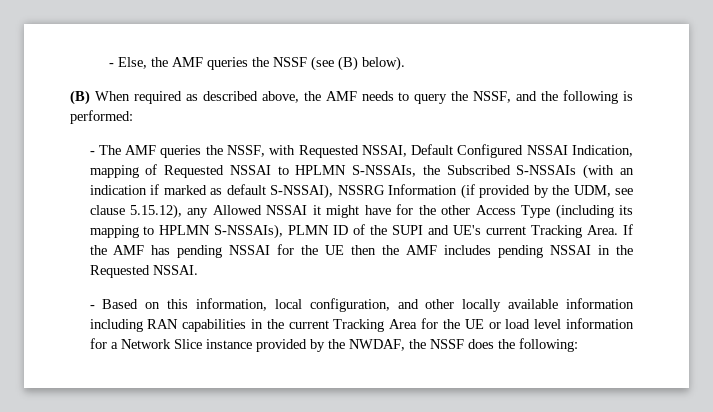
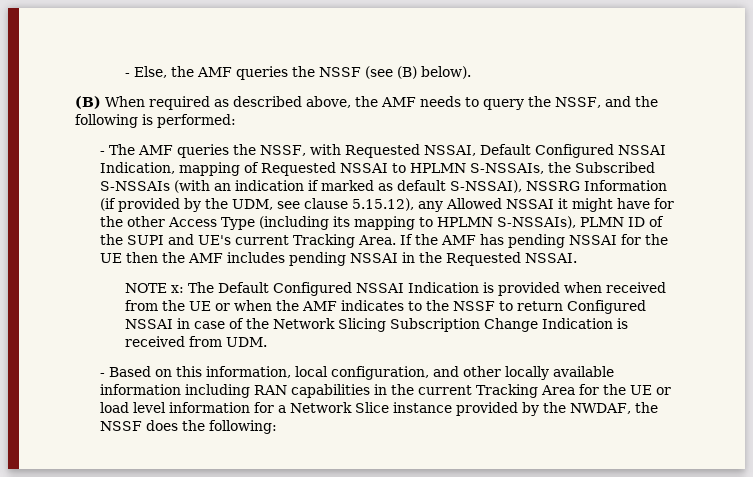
(198, 270) none -> [124,282,666,296] [124,300,646,314] [124,318,628,332] [124,336,267,347] // NOTE x: The Default Configured NSSAI Indication is provided when received from the UE or when the AMF indicates to the NSSF to return Configured NSSAI in case of the Network Slicing Subscription Change Indication is received from UDM.

